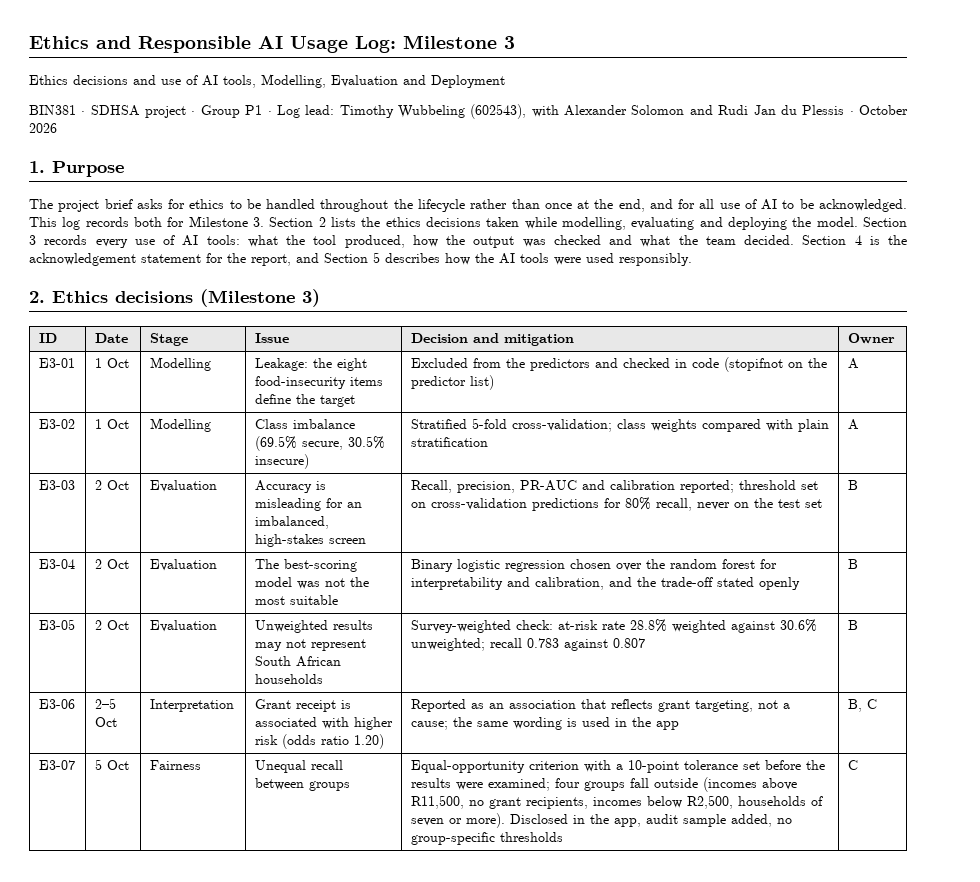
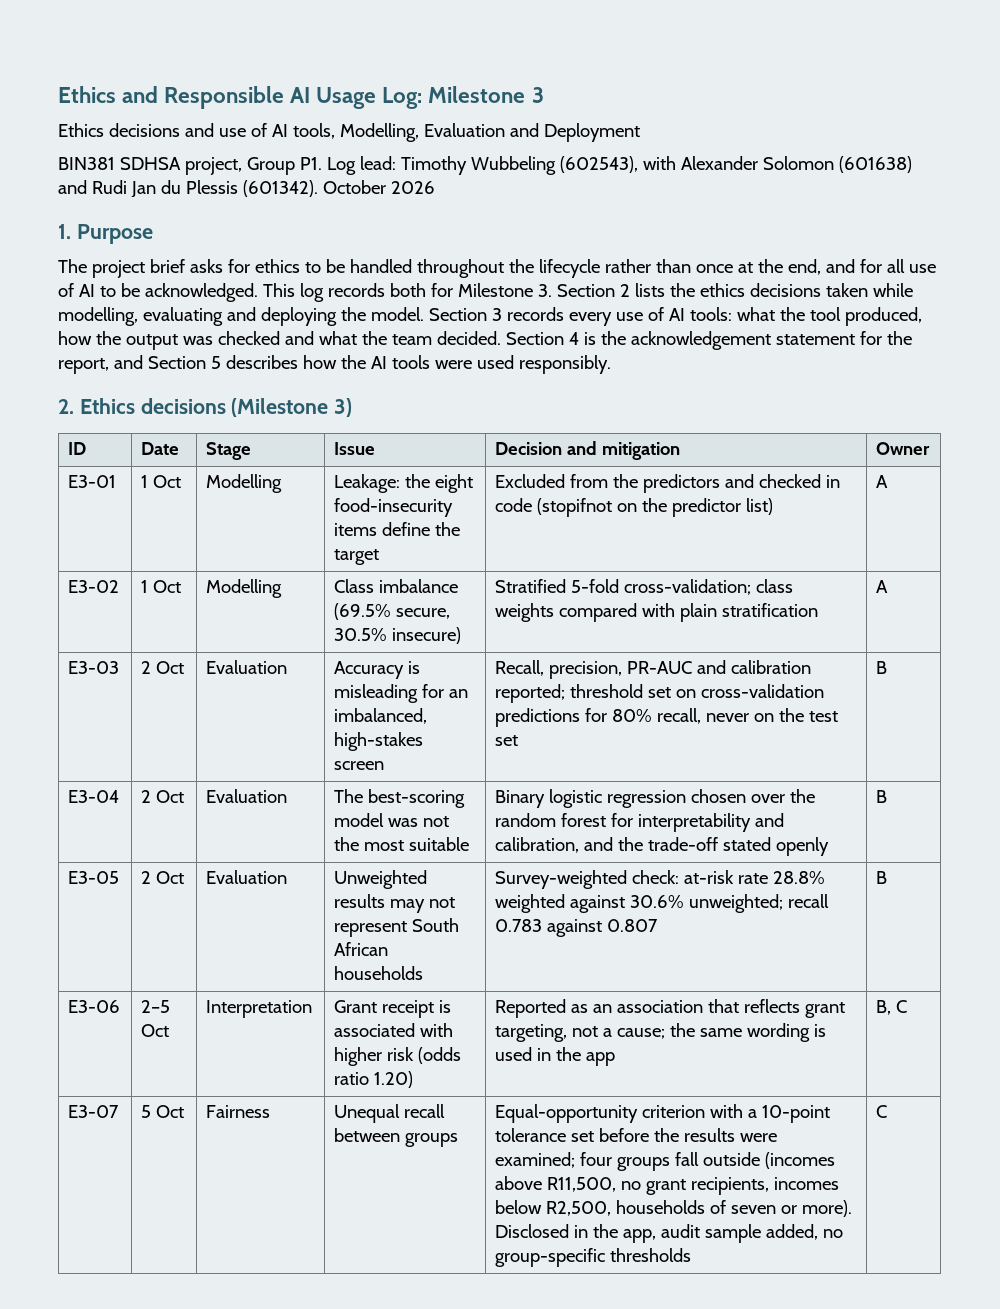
[81,105,272,118] · SDHSA project · Group P1 · -> [119,157,322,175] SDHSA project, Group P1.
(685, 110) none -> [838,156,912,173] (601638)
[849,111,854,115] · -> [242,180,318,197] (601342).

